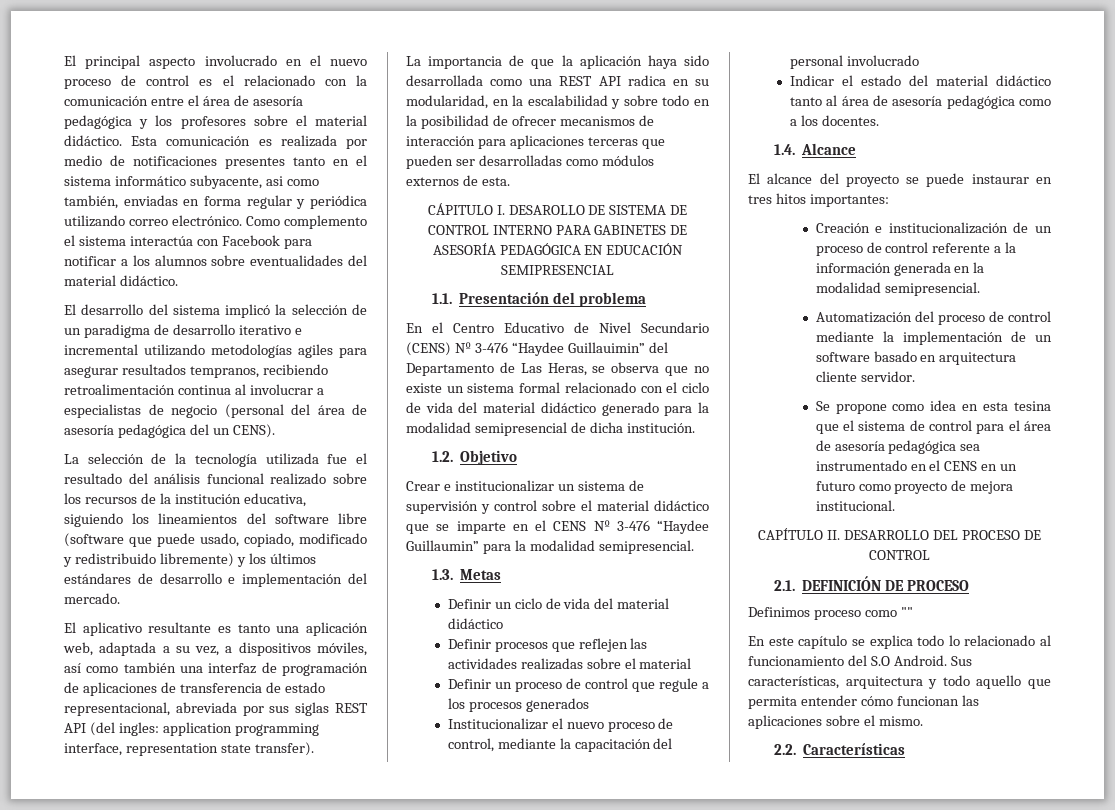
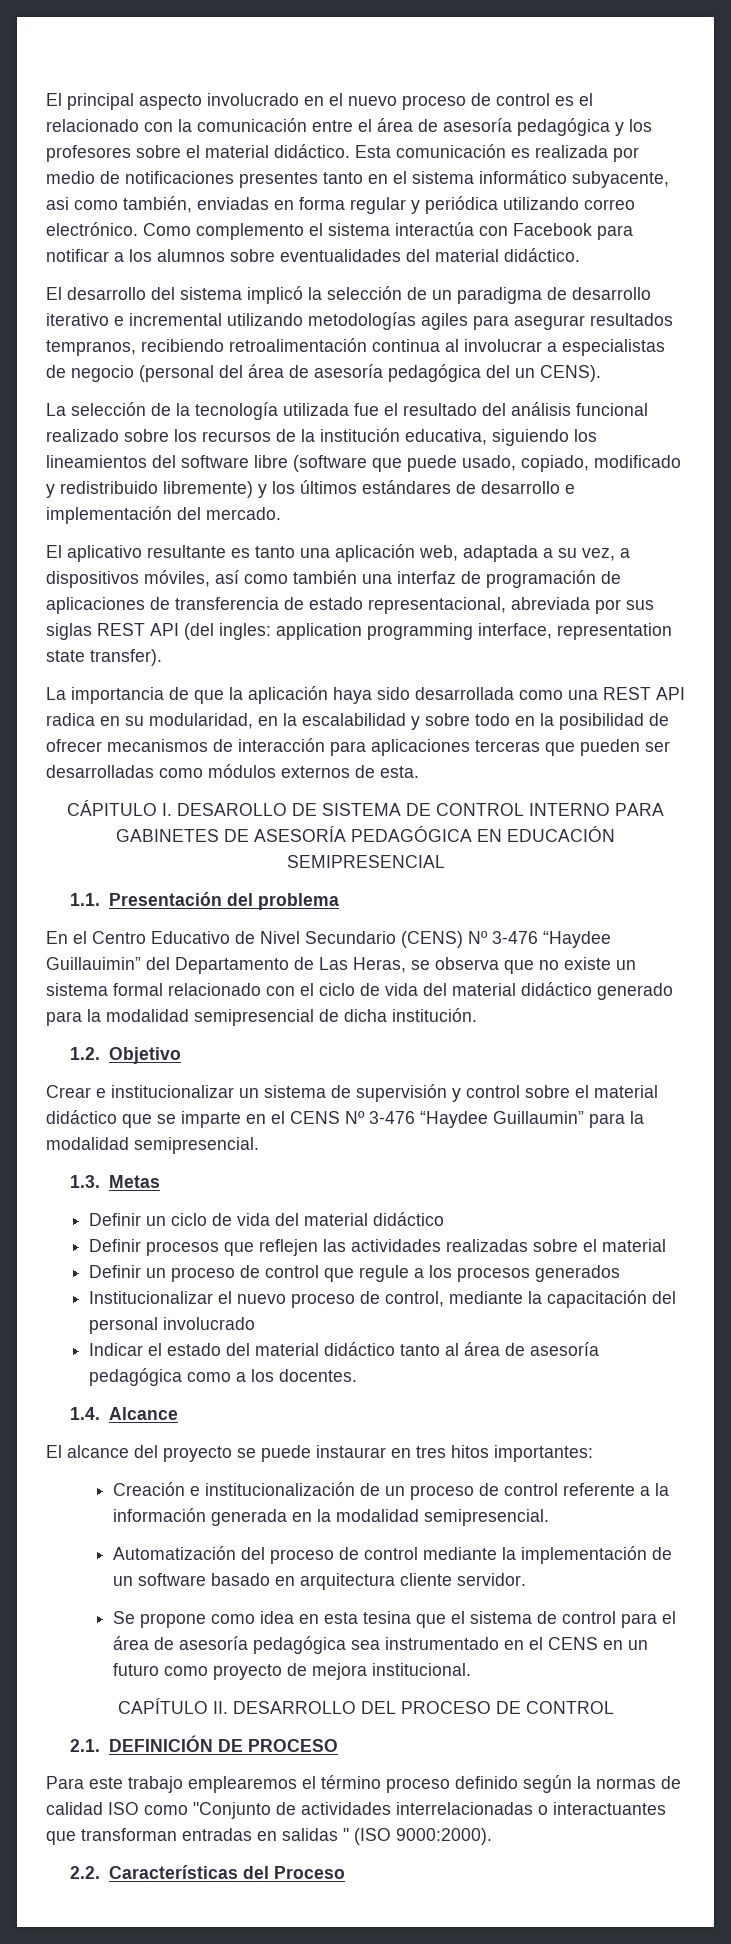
[748,607,913,620] [748,635,1051,649] [748,655,972,666] [748,675,1051,689] [748,695,979,709] [748,715,923,729] Definimos proceso como "" // En este capítulo se explica todo lo relacionado al funcionamiento del S.O Android. Sus características, arquitectura y todo aquello que permita entender cómo funcionan las aplicaciones sobre el mismo. -> [46,1775,681,1793] [46,1802,666,1819] [46,1828,492,1845] Para este trabajo emplearemos el término proceso definido según la normas de calidad ISO como "Conjunto de actividades interrelacionadas o interactuantes que transforman entradas en salidas " (ISO 9000:2000).
(906, 749) none -> [242,1866,345,1879] del Proceso

